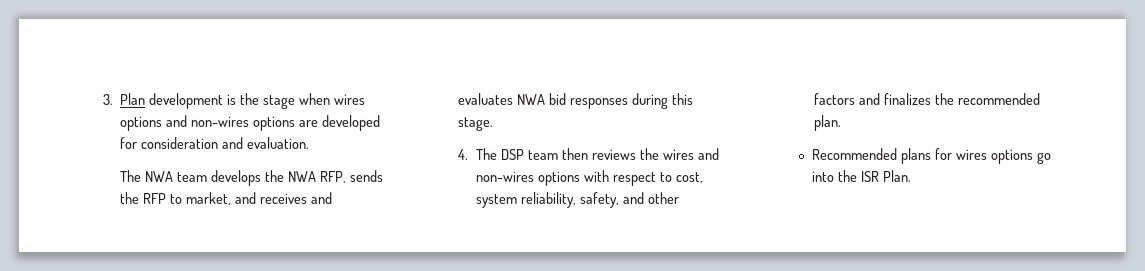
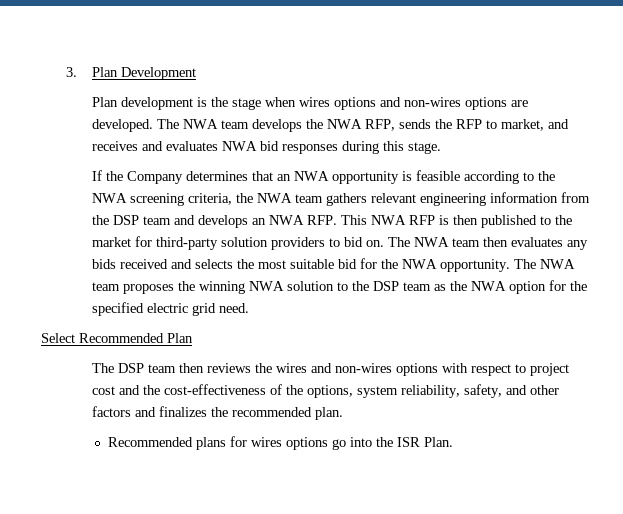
(146, 99) none -> [120,67,196,80] [91,97,118,107] Development // Plan
[322,115,381,131] [120,137,310,149] developed for consideration and evaluation. // -> [91,119,153,132] developed.
[458,149,469,160] 4. -> [91,170,555,184] [91,192,590,206] [91,215,572,228] [91,236,588,250] [91,258,575,272] [91,280,587,294] [91,302,249,316] [41,333,193,343] If the Company determines that an NWA opportunity is feasible according to the NWA screening criteria, the NWA team gathers relevant engineering information from the DSP team and develops an NWA RFP. This NWA RFP is then published to the market for third-party solution providers to bid on. The NWA team then evaluates any bids received and selects the most suitable bid for the NWA opportunity. The NWA team proposes the winning NWA solution to the DSP team as the NWA option for the specified electric grid need. // Select Recommended Plan //
[675,172,703,183] cost, -> [529,363,569,376] [91,384,353,398] project cost and the cost-effectiveness of the options,

